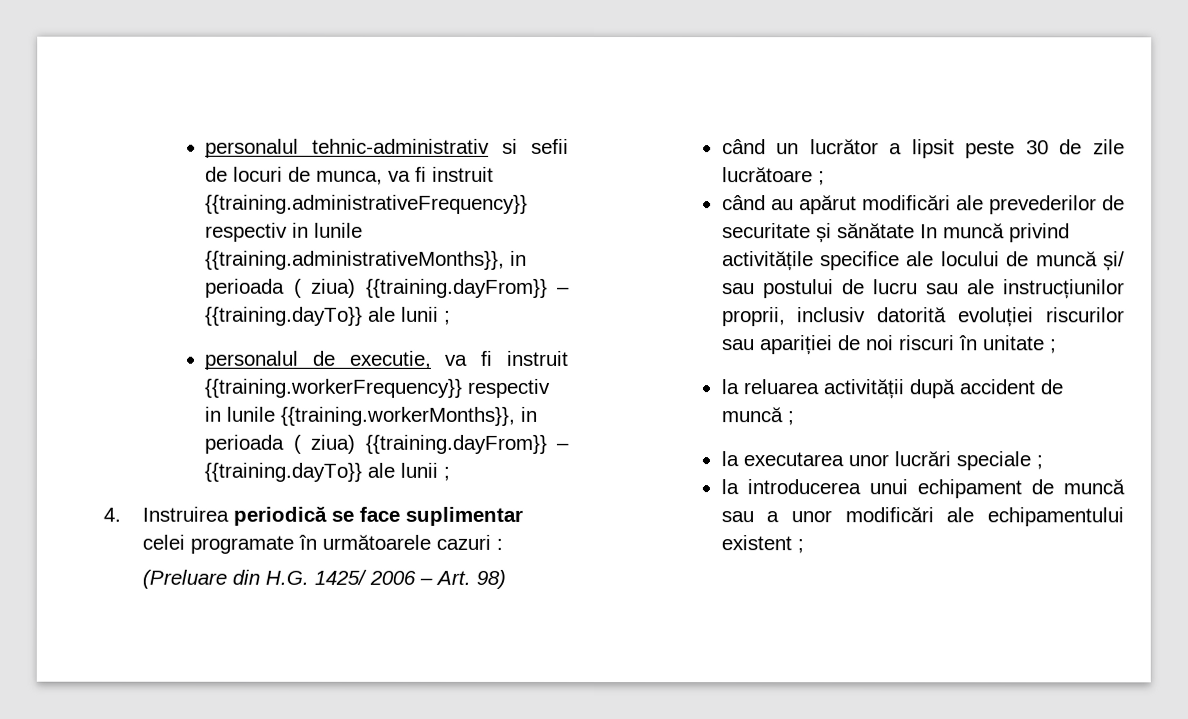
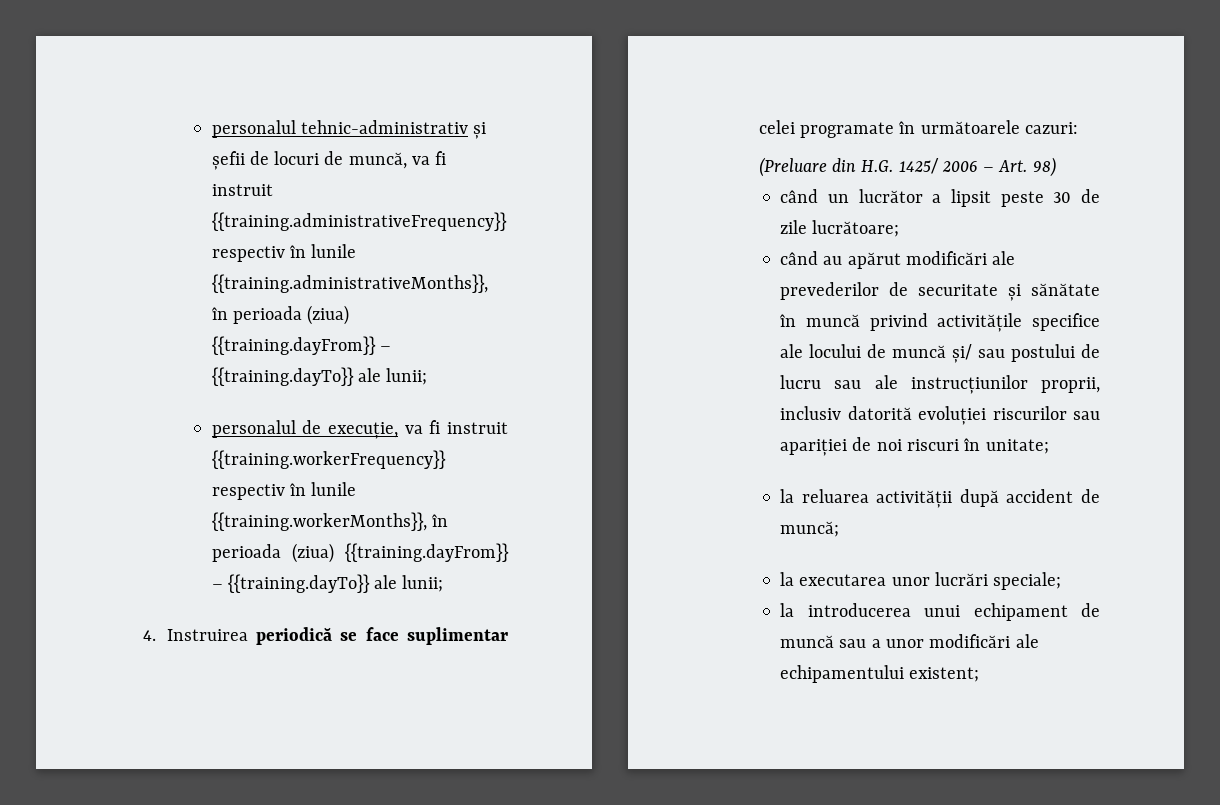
[502,138,569,154] si sefii -> [473,122,487,139] [211,151,245,170] și șefii
[316,170,384,185] munca, -> [348,152,407,169] muncă,
[292,222,310,238] in -> [289,245,306,258] în
[510,250,528,266] [205,278,570,298] [205,306,452,326] in perioada ( ziua) {{training.dayFrom}} – {{training.dayTo}} ale lunii ; -> [211,305,350,325] [211,336,391,355] [211,367,428,386] în perioada (ziua) {{training.dayFrom}} – {{training.dayTo}} ale lunii;
[348,350,432,369] executie, -> [327,422,398,439] execuție,
[204,406,222,422] in -> [289,483,306,496] în
[520,406,538,422] [204,434,569,454] [204,462,451,482] in perioada ( ziua) {{training.dayFrom}} – {{training.dayTo}} ale lunii ; -> [431,514,448,527] [211,543,510,563] [211,574,444,593] în perioada (ziua) {{training.dayFrom}} – {{training.dayTo}} ale lunii;
[436,534,504,550] cazuri : -> [1024,122,1078,134] cazuri:
[721,167,825,186] lucrătoare ; -> [812,220,900,237] lucrătoare;
[919,224,938,239] In -> [780,314,797,327] în
[982,335,1057,354] unitate ; -> [985,439,1049,454] unitate;
[720,407,794,426] muncă ; -> [780,521,840,537] muncă;
[955,451,1043,471] speciale ; -> [993,572,1062,590] speciale;
[720,535,804,554] existent ; -> [909,667,980,682] existent;

